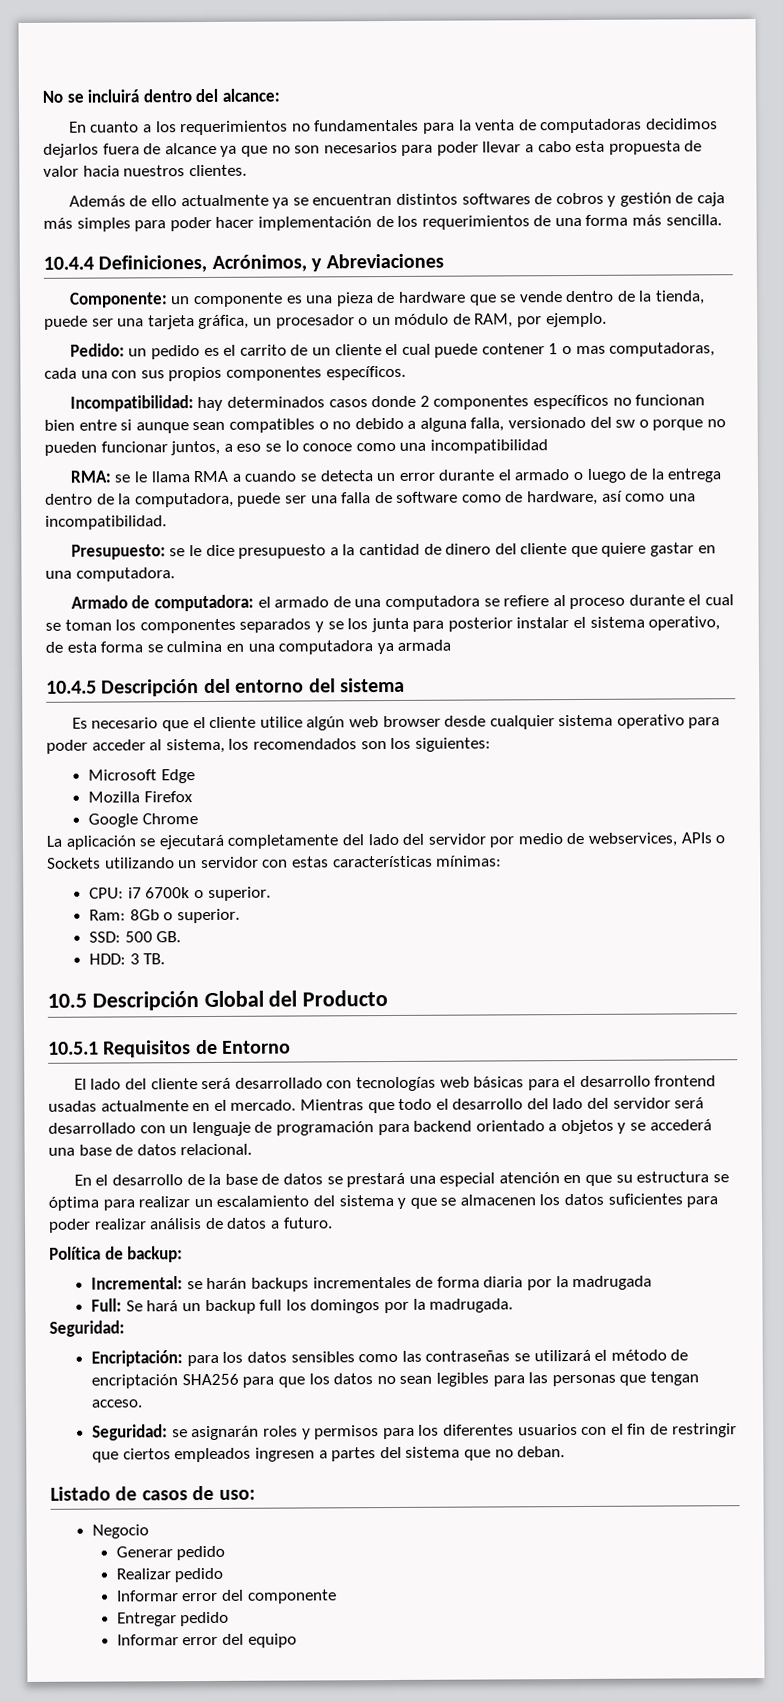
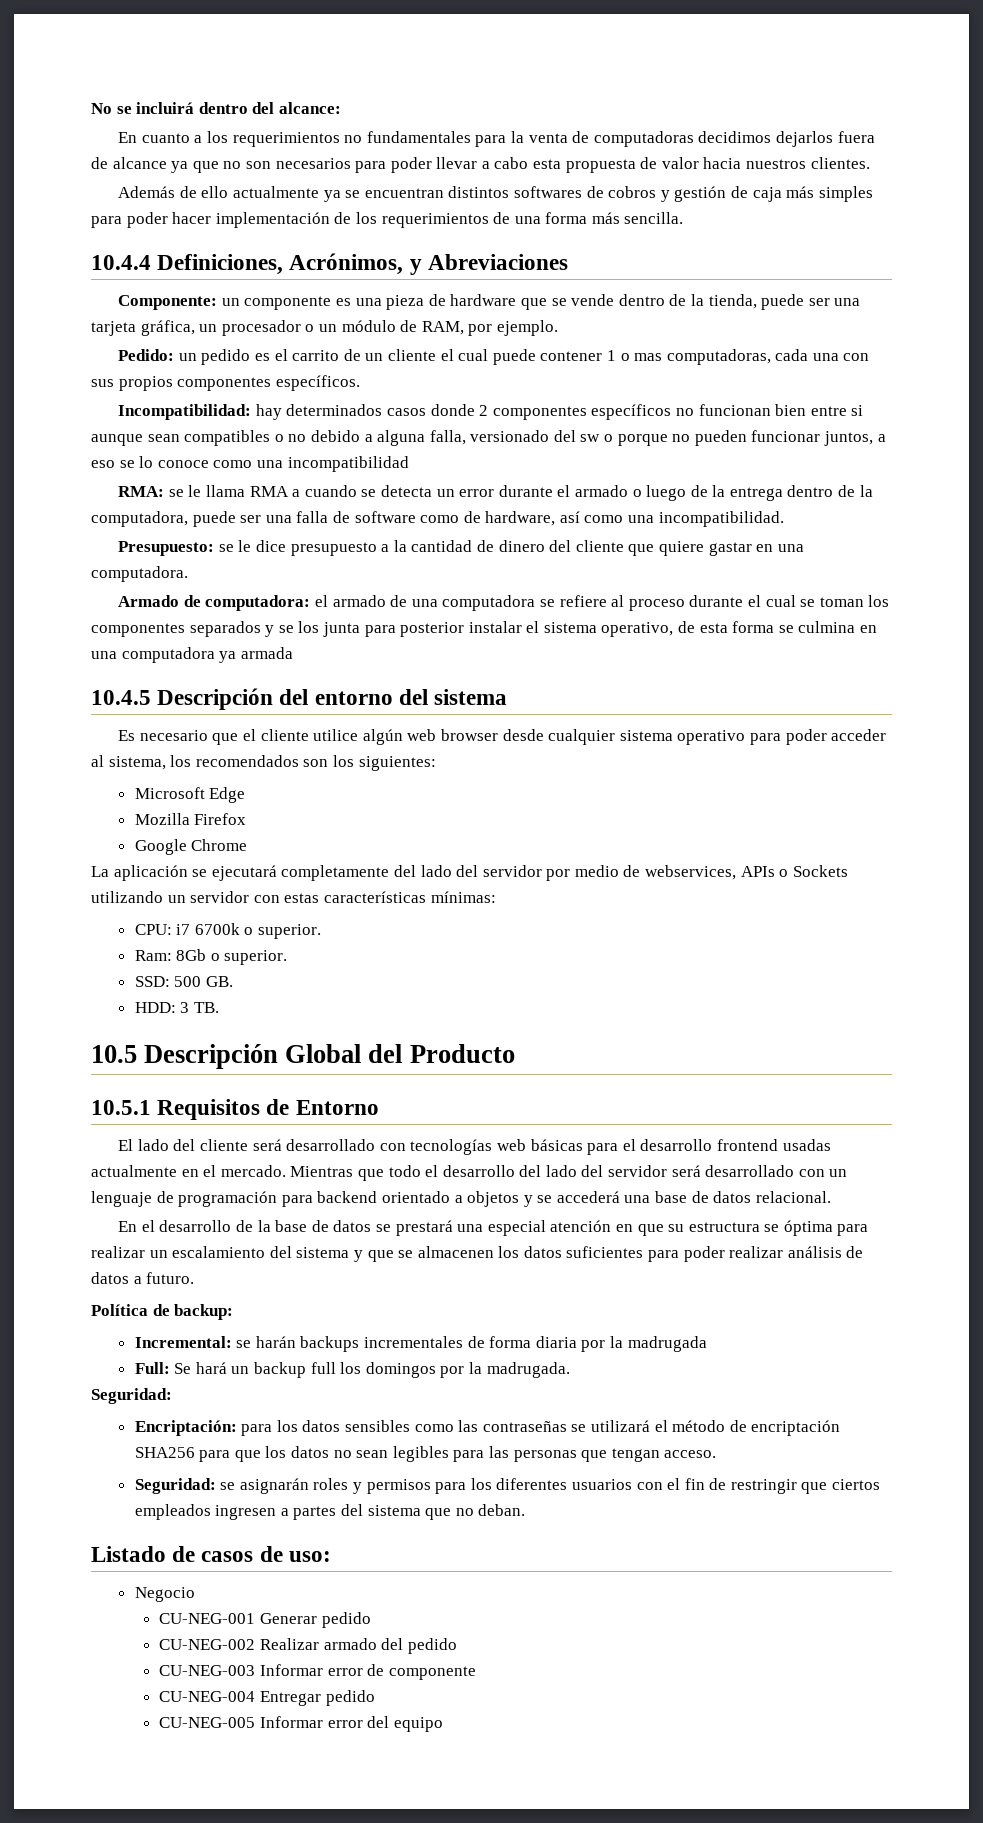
(150, 1531) none -> [159,1613,256,1624] CU-NEG-001
[115,1567,224,1583] [115,1589,244,1602] Realizar pedido // Informar error del -> [159,1638,457,1654] [159,1664,385,1676] CU-NEG-002 Realizar armado del pedido // CU-NEG-003 Informar error de
(337, 1596) none -> [159,1691,256,1702] CU-NEG-004
(230, 1619) none -> [159,1717,256,1728] CU-NEG-005

